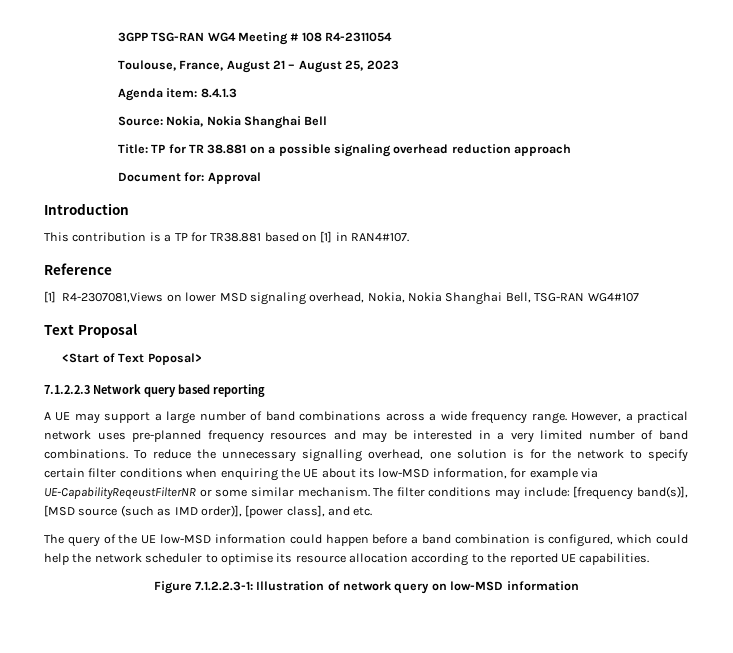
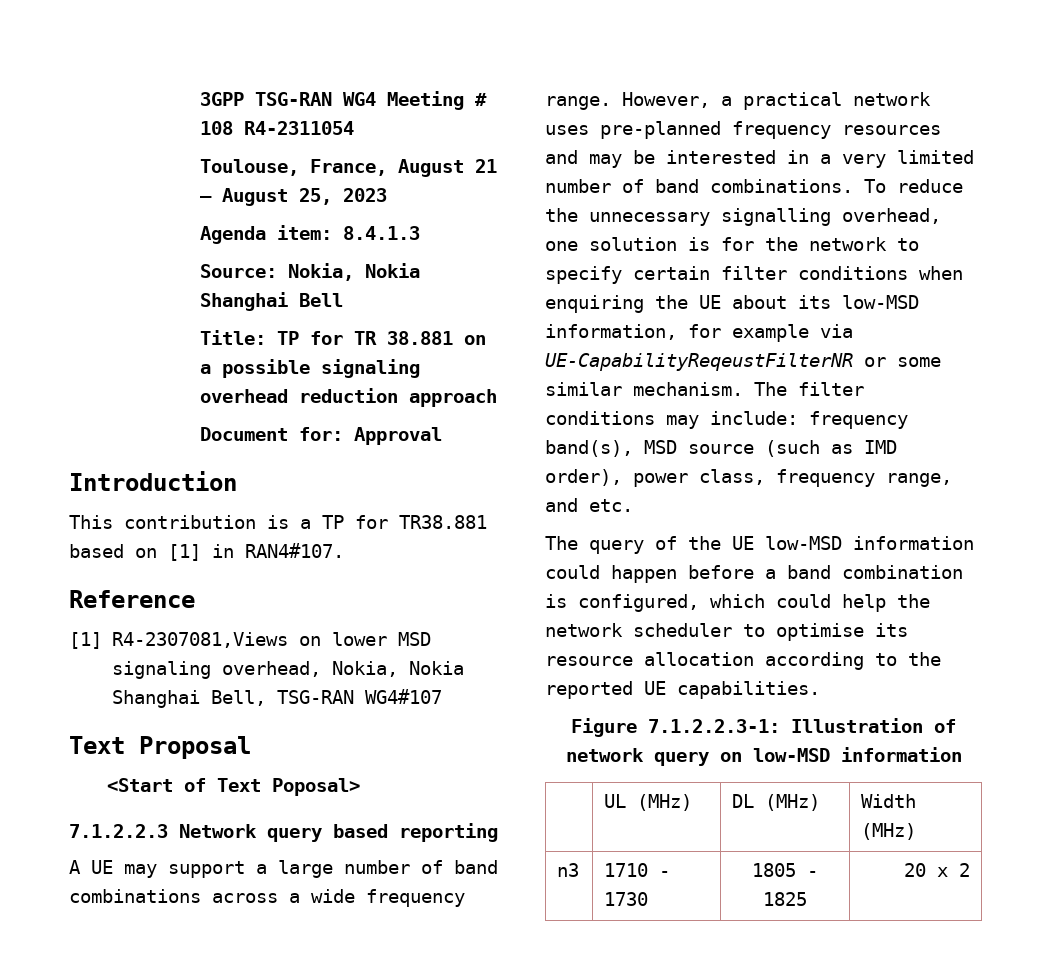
[573,486,688,500] [44,505,75,517] [frequency band(s)], [MSD -> [809,411,908,429] [545,440,677,457] frequency band(s), MSD
[200,505,325,518] order)], [power class], -> [545,469,952,487] order), power class, frequency range,
(579, 586) none -> [604,794,693,811] [732,794,821,811] [861,794,917,808] [861,823,917,840] [557,863,580,877] [604,863,671,877] [604,892,649,906] [752,863,818,877] [763,892,807,906] [903,863,970,877] // | UL (MHz) | DL (MHz) | Width (MHz) // n3 | 1710 - 1730 | 1805 - 1825 | 20 x 2

